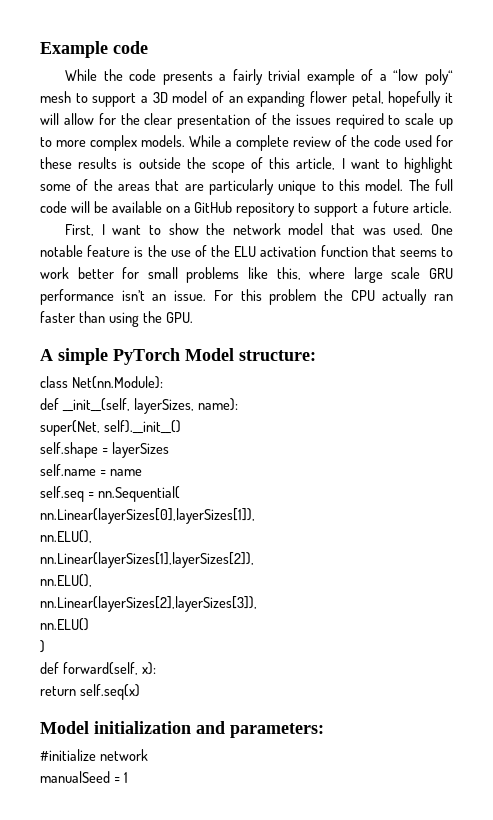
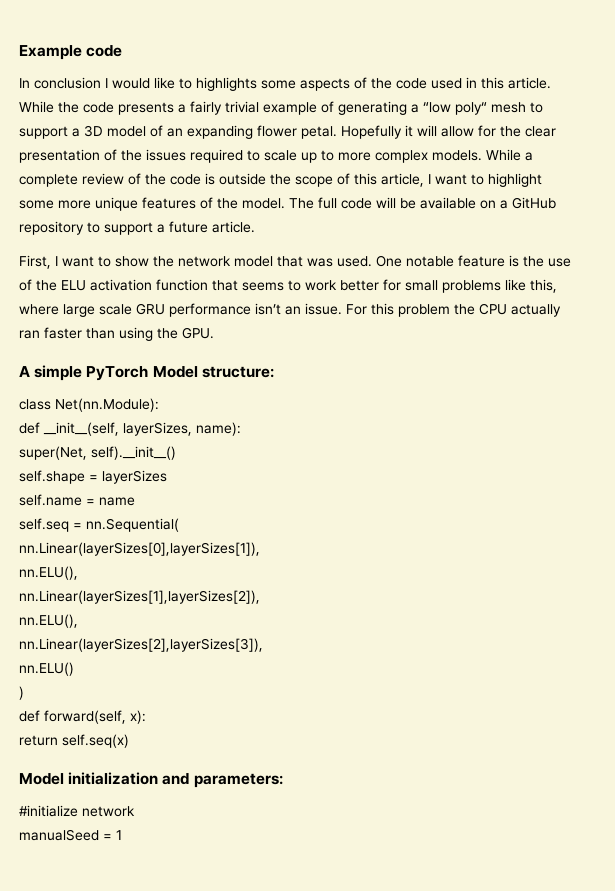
(148, 47) none -> [19,77,551,91] In conclusion I would like to highlights some aspects of the code used in this article.
(374, 75) none -> [338,101,407,115] generating
[351,91,442,107] petal, hopefully -> [301,125,402,139] petal. Hopefully
[405,135,453,147] [40,157,118,169] used for these results -> (201, 179) none
[76,179,360,195] of the areas that are particularly unique to this -> [58,197,238,211] more unique features of the

